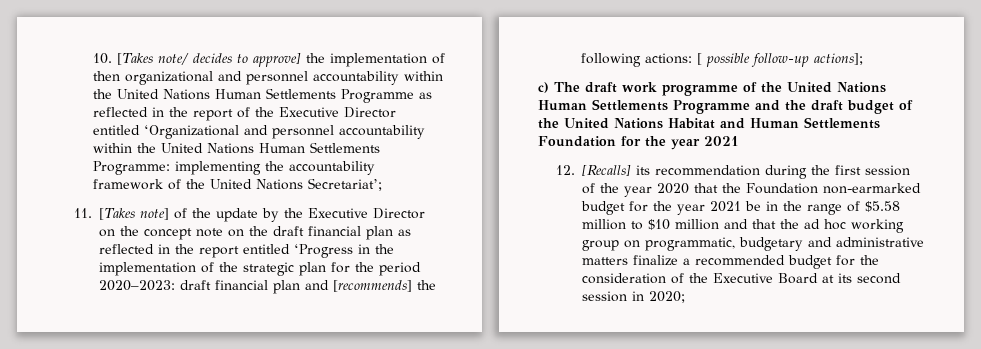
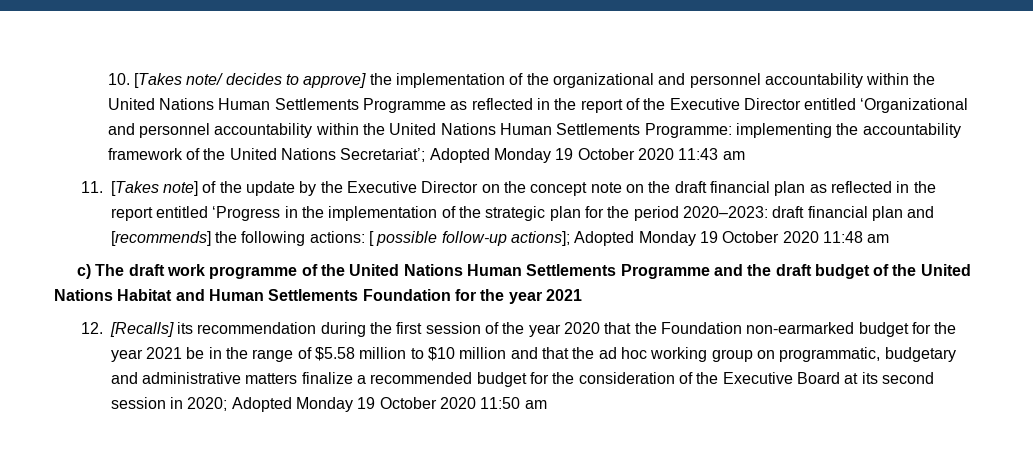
[92,71,120,81] then -> [526,73,549,85] the
(382, 184) none -> [429,148,745,163] Adopted Monday 19 October 2020 11:43 am
(864, 59) none -> [574,231,890,246] Adopted Monday 19 October 2020 11:48 am
(686, 297) none -> [231,397,547,412] Adopted Monday 19 October 2020 11:50 am

